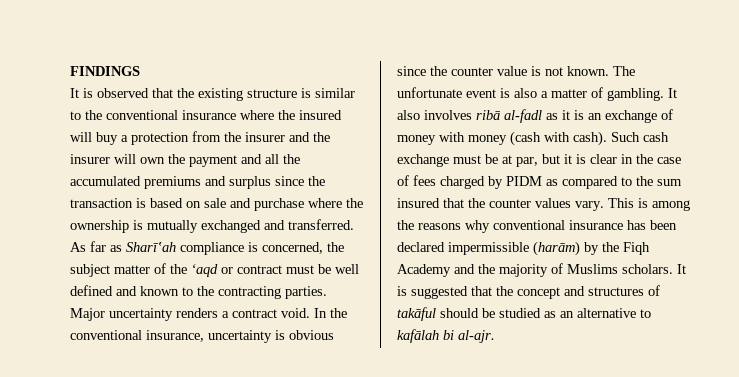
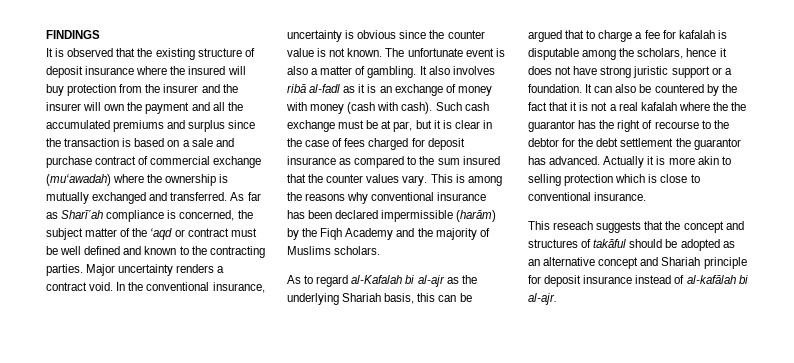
[301,88,355,98] [70,110,178,120] is similar to the conventional -> [244,48,255,57] [46,66,83,78] of deposit
[121,135,128,142] a -> (64, 90) none
(201, 204) none -> [182,140,190,147] a
(304, 204) none -> [95,156,262,168] [46,174,111,186] contract of commercial exchange (mu‘awadah)
[488,176,542,189] by PIDM -> [411,138,465,150] [287,156,336,165] for deposit insurance
[677,264,686,274] [397,286,468,299] It is suggested -> [287,275,477,287] [287,293,472,305] [528,30,727,42] [528,48,727,60] [528,66,732,78] [528,84,737,96] [528,102,747,111] [528,120,729,132] [528,138,741,150] [528,156,731,168] [528,174,700,186] [528,192,647,201] [528,221,642,233] // As to regard al-Kafalah bi al-ajr as the underlying Shariah basis, this can be argued that to charge a fee for kafalah is disputable among the scholars, hence it does not have strong juristic support or a foundation. It can also be countered by the fact that it is not a real kafalah where the the guarantor has the right of recourse to the debtor for the debt settlement the guarantor has advanced. Actually it is more akin to selling protection which is close to conventional insurance. // This reseach suggests
[499,308,541,318] studied -> [680,239,720,251] adopted
[640,309,651,318] [397,329,439,343] to kafālah -> [598,257,747,269] [528,275,736,287] concept and Shariah principle for deposit insurance instead of al-kafālah

